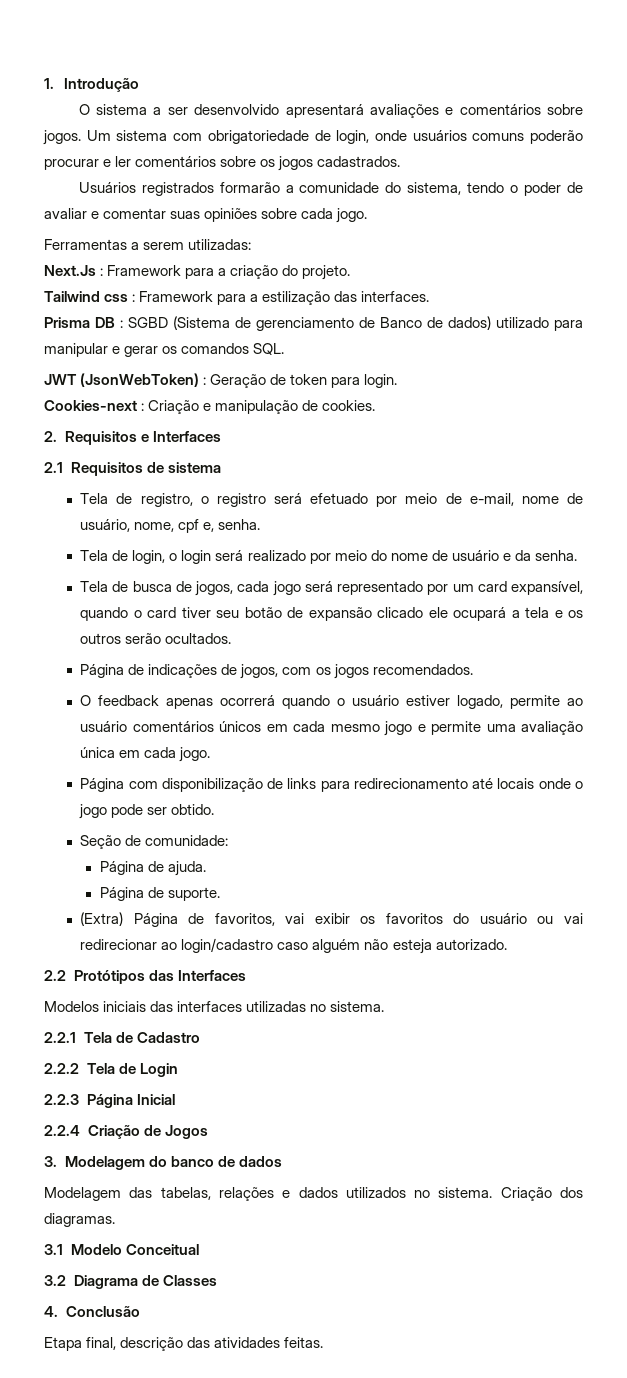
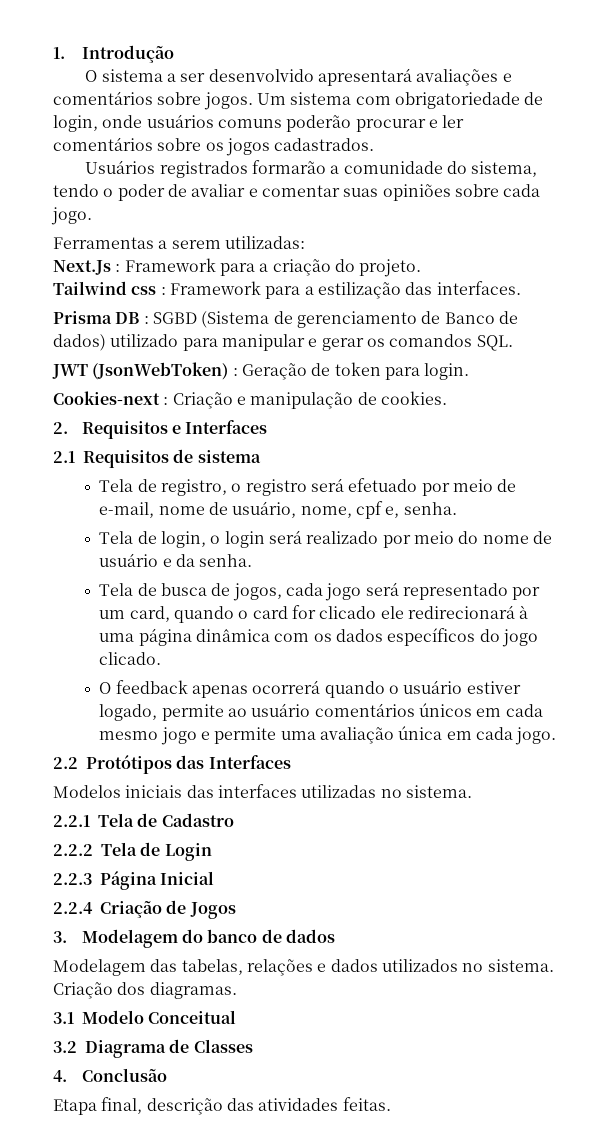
[477,581,583,595] card expansível, -> [129,606,170,622] card,
[181,607,583,621] [80,633,232,644] [80,664,473,679] tiver seu botão de expansão clicado ele ocupará a tela e os outros serão ocultados. // Página de indicações de jogos, com os jogos recomendados. -> [291,605,529,619] [99,628,538,647] [99,652,162,665] for clicado ele redirecionará à uma página dinâmica com os dados específicos do jogo clicado.
[80,778,584,792] [79,804,215,819] [80,835,229,849] [99,861,207,876] [99,887,221,901] [80,912,583,927] [80,938,507,954] // Página com disponibilização de links para redirecionamento até locais onde o jogo pode ser obtido. // Seção de comunidade: // Página de ajuda. // Página de suporte. // (Extra) Página de favoritos, vai exibir os favoritos do usuário ou vai redirecionar ao login/cadastro caso alguém não esteja autorizado. -> (557, 736) none

